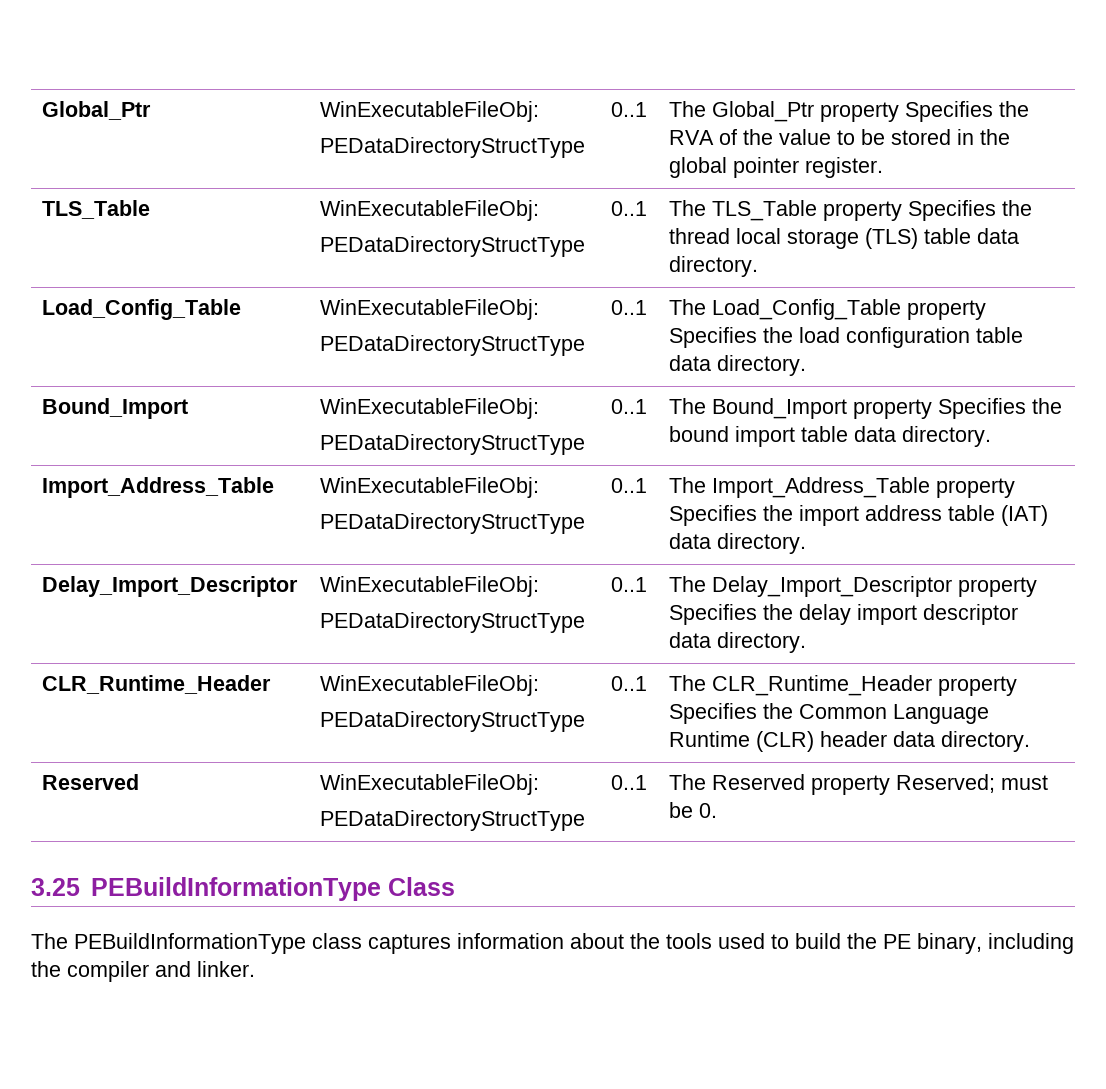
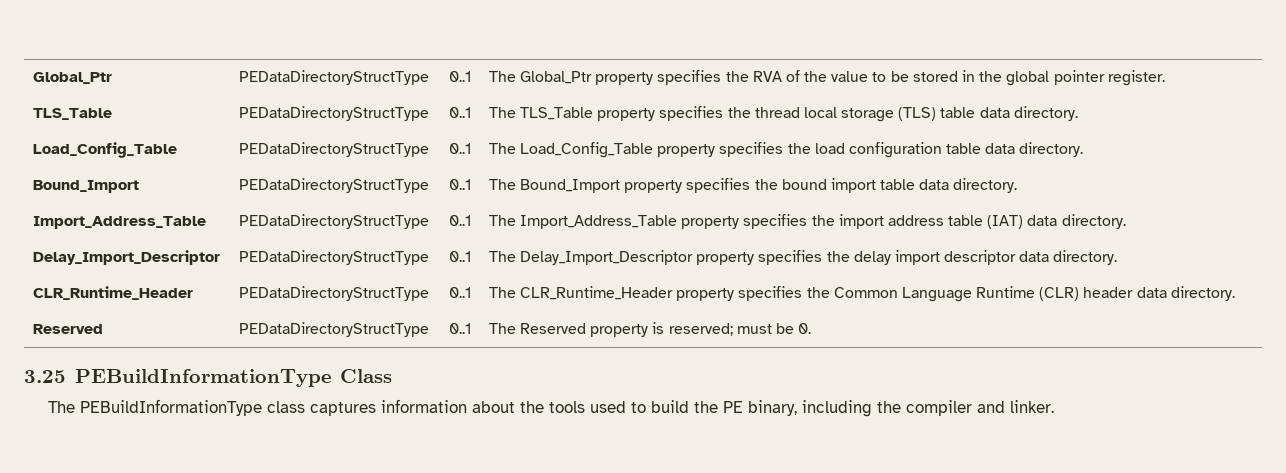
[320,101,540,122] WinExecutableFileObj: // -> (112, 78) none
[905,101,994,122] Specifies -> [657,70,722,85] specifies
[320,200,540,221] WinExecutableFileObj: // -> (112, 114) none
[908,200,997,221] Specifies -> [659,106,724,121] specifies
[320,299,540,320] WinExecutableFileObj: // -> (177, 150) none
[669,327,758,348] Specifies -> [719,142,784,157] specifies
[320,398,540,419] WinExecutableFileObj: // -> (139, 186) none
[938,398,1027,419] Specifies -> [686,178,751,193] specifies
[320,477,540,498] WinExecutableFileObj: // -> (206, 222) none
[669,505,758,526] Specifies -> [743,214,808,229] specifies
[320,576,540,597] WinExecutableFileObj: // -> (220, 257) none
[669,604,758,625] Specifies -> [758,250,823,265] specifies
[320,675,540,696] WinExecutableFileObj: // -> (193, 293) none
[669,703,758,724] Specifies -> [738,286,803,301] specifies
[320,774,540,795] WinExecutableFileObj: // -> (103, 329) none
[896,774,996,793] Reserved; -> [652,322,733,336] is reserved;

